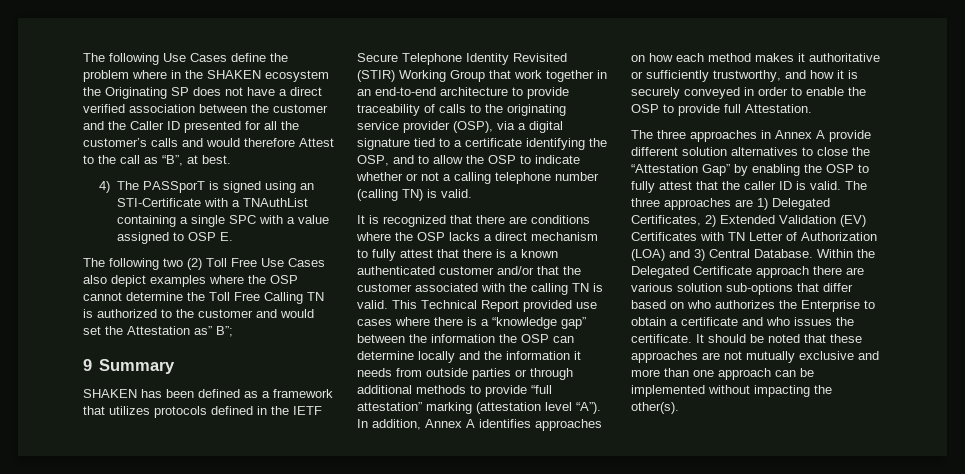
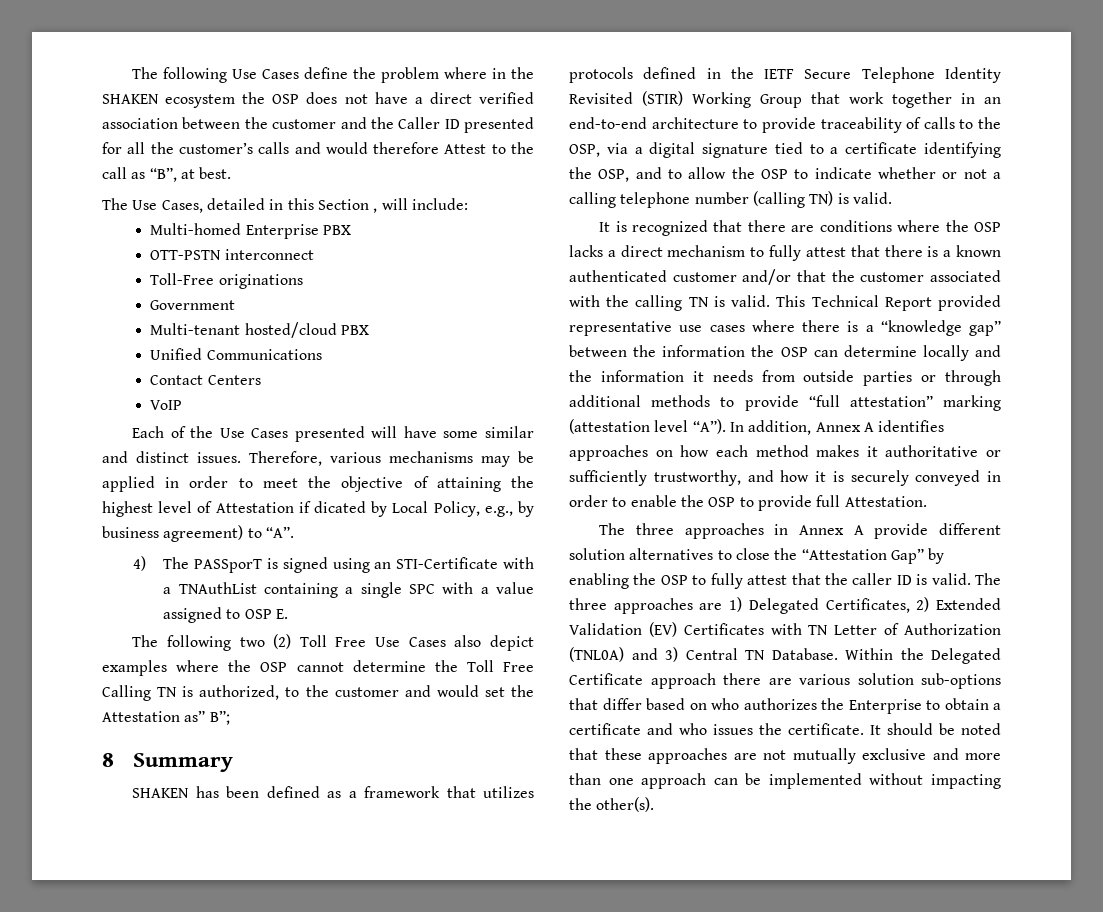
[105,87,189,99] Originating SP -> [272,94,300,104] OSP
(231, 159) none -> [102,198,468,213] [150,223,351,239] [150,249,314,260] [150,273,303,289] [150,300,236,310] [150,322,369,338] [150,348,322,360] [150,375,261,385] [150,400,183,410] [132,426,534,442] [102,451,534,467] [102,476,534,492] [102,501,534,517] [102,525,294,542] // The Use Cases, detailed in this Section , will include: // Multi-homed Enterprise PBX // OTT-PSTN interconnect // Toll-Free originations // Government // Multi-tenant hosted/cloud PBX // Unified Communications // Contact Centers // VoIP // Each of the Use Cases presented will have some similar and distinct issues. Therefore, various mechanisms may be applied in order to meet the objective of attaining the highest level of Attestation if dicated by Local Policy, e.g., by business agreement) to “A”.
[97,309,157,318] authorized -> [199,685,280,700] authorized,
[83,359,92,371] 9 -> [102,753,114,767] 8
[507,104,566,116] [357,121,493,133] originating service provider (OSP), -> [569,144,600,157] OSP,
(572, 306) none -> [569,321,672,336] representative
[631,249,665,261] (LOA) -> [569,647,624,662] (TNL0A)
(750, 253) none -> [745,650,765,660] TN

